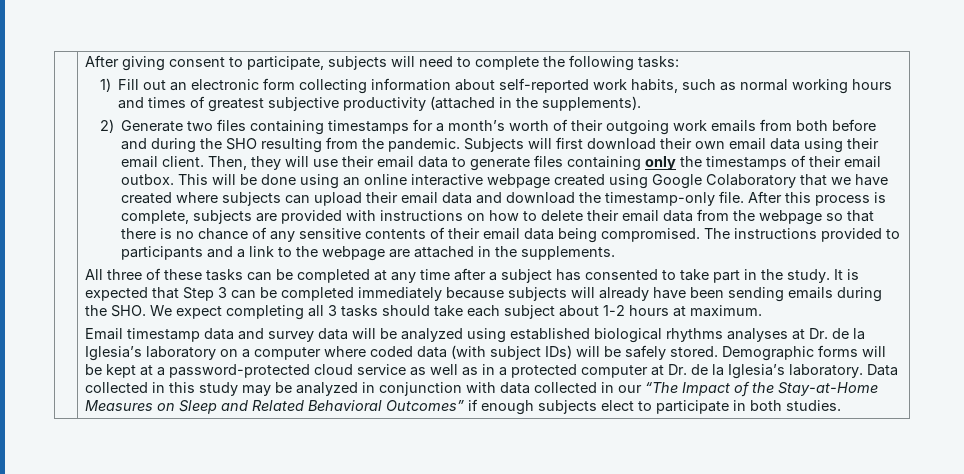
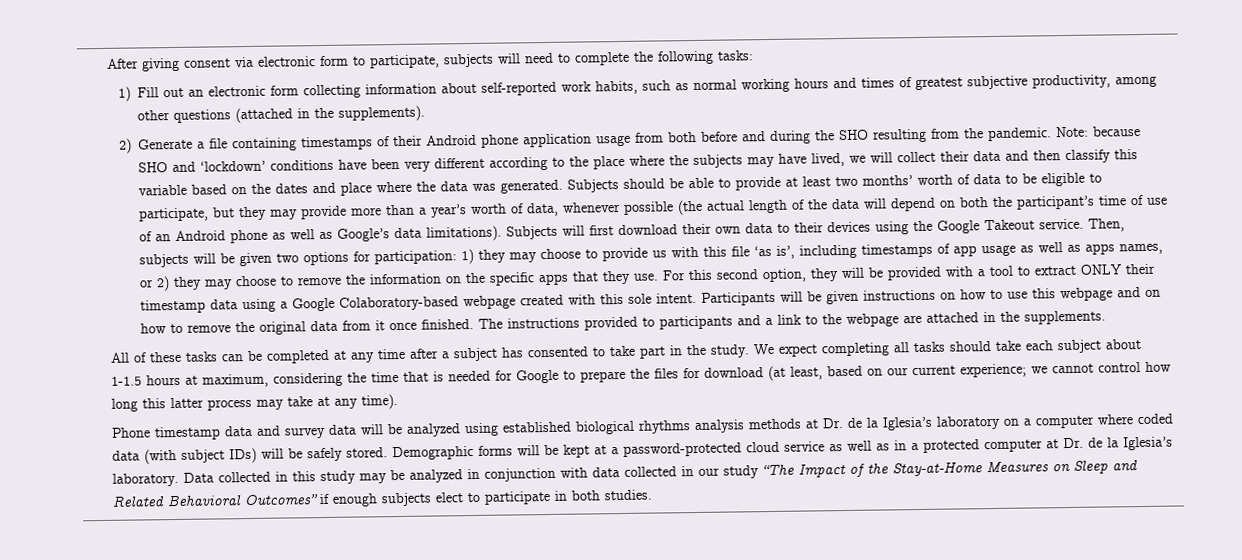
(226, 62) none -> [233,55,349,68] via electronic form
[343,97,427,111] productivity -> [1032,74,1158,89] [137,109,232,123] productivity, among other questions
[187,119,757,135] two files containing timestamps for a month’s worth of their outgoing work emails -> [197,133,632,152] a file containing timestamps of their Android phone application usage
(461, 145) none -> [1055,125,1142,138] [138,149,1139,173] [138,172,1103,196] [138,194,1169,222] [139,225,503,244] Note: because SHO and ‘lockdown’ conditions have been very different according to the place where the subjects may have lived, we will collect their data and then classify this variable based on the dates and place where the data was generated. Subjects should be able to provide at least two months’ worth of data to be eligible to participate, but they may provide more than a year’s worth of data, whenever possible (the actual length of the data will depend on both the participant’s time of use of an Android phone as well as Google’s data limitations).
[729,138,880,153] [121,155,882,171] [121,174,889,189] [121,191,887,206] [121,209,875,225] [121,227,701,243] email data using their email client. Then, they will use their email data to generate files containing only the timestamps of their email outbox. This will be done using an online interactive webpage created using Google Colaboratory that we have created where subjects can upload their email data and download the timestamp-only file. After this process is complete, subjects are provided with instructions on how to delete their email data from the webpage so that there is no chance of any sensitive contents of their email data being compromised. -> [745,218,1126,235] [139,242,1164,268] [139,263,1156,292] [140,287,1162,314] [140,318,475,335] data to their devices using the Google Takeout service. Then, subjects will be given two options for participation: 1) they may choose to provide us with this file ‘as is’, including timestamps of app usage as well as apps names, or 2) they may choose to remove the information on the specific apps that they use. For this second option, they will be provided with a tool to extract ONLY their timestamp data using a Google Colaboratory-based webpage created with this sole intent. Participants will be given instructions on how to use this webpage and on how to remove the original data from it once finished.
[107,269,143,280] three -> (130, 357) none
[834,269,860,280] [85,287,883,302] [85,305,147,317] It is expected that Step 3 can be completed immediately because subjects will already have been sending emails during the SHO. -> (750, 351) none
[328,305,338,316] 3 -> (909, 347) none
[603,305,626,316] 1-2 -> [110,376,142,386] 1-1.5
[690,305,763,317] [85,328,124,340] maximum. // Email -> [201,361,1171,388] [110,394,398,412] [110,427,151,438] maximum, considering the time that is needed for Google to prepare the files for download (at least, based on our current experience; we cannot control how long this latter process may take at any time). // Phone
[727,328,789,342] analyses -> [693,418,802,434] analysis methods
(643, 389) none -> [722,465,759,479] study

